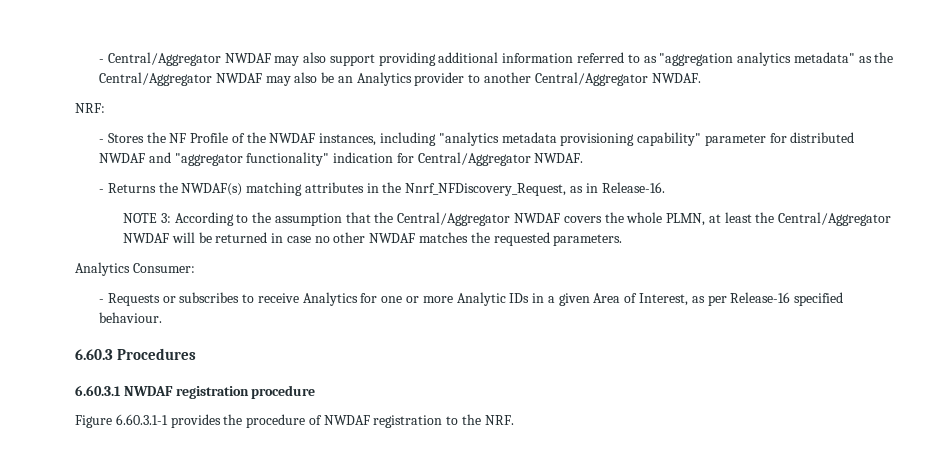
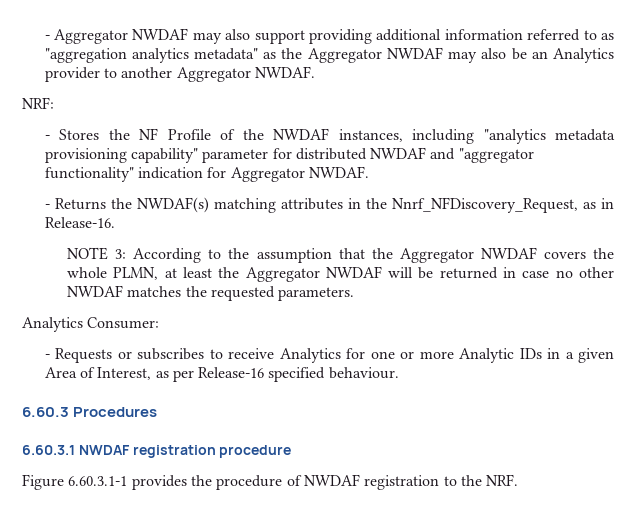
[98,52,221,66] - Central/Aggregator -> [44,29,128,44] - Aggregator
[98,72,212,86] Central/Aggregator -> [307,48,382,63] Aggregator
[534,72,648,86] Central/Aggregator -> [176,67,251,82] Aggregator
[417,152,531,166] Central/Aggregator -> [230,167,305,182] Aggregator
[397,212,511,226] Central/Aggregator -> [399,248,474,263] Aggregator
[778,212,892,226] Central/Aggregator -> [245,267,320,282] Aggregator

